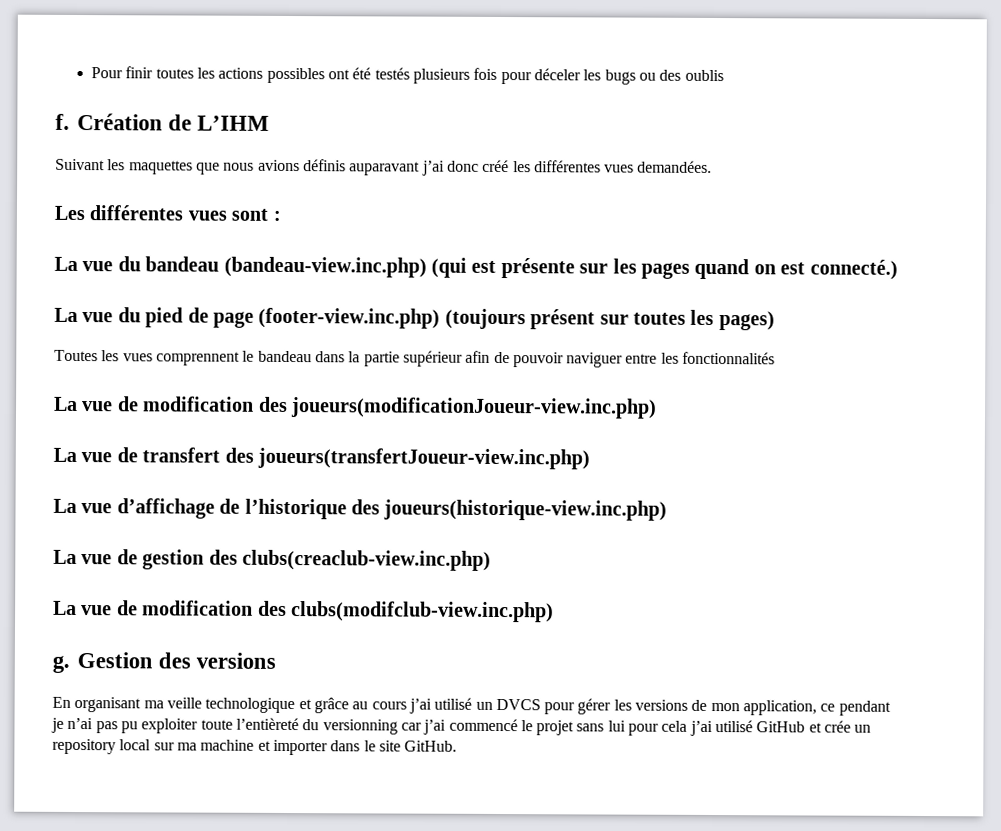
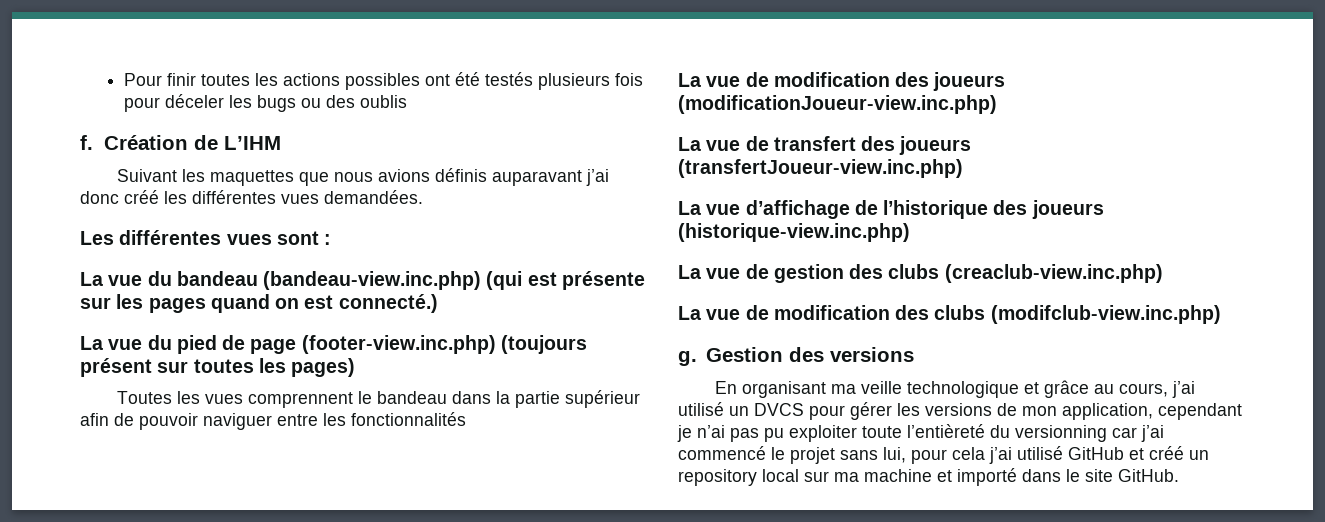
[290,397,657,419] joueurs(modificationJoueur-view.inc.php) -> [933,72,1006,91] [678,95,997,114] joueurs (modificationJoueur-view.inc.php)
[257,447,590,470] joueurs(transfertJoueur-view.inc.php) -> [899,136,972,155] [678,159,963,178] joueurs (transfertJoueur-view.inc.php)
[383,499,668,521] joueurs(historique-view.inc.php) -> [1031,200,1104,219] [678,223,910,242] joueurs (historique-view.inc.php)
[242,549,491,571] [53,600,554,623] clubs(creaclub-view.inc.php) // La vue de modification des clubs(modifclub-view.inc.php) -> [888,264,1163,283] [678,305,1221,324] clubs (creaclub-view.inc.php) // La vue de modification des clubs (modifclub-view.inc.php)
[371,701,407,710] cours -> [1119,383,1169,397] cours,
[820,700,891,716] ce pendant -> [1158,403,1242,420] cependant
[607,720,626,732] lui -> [883,447,906,463] lui,
[824,720,852,733] crée -> [1149,446,1184,460] créé
[272,739,328,756] importer -> [957,468,1017,486] importé

